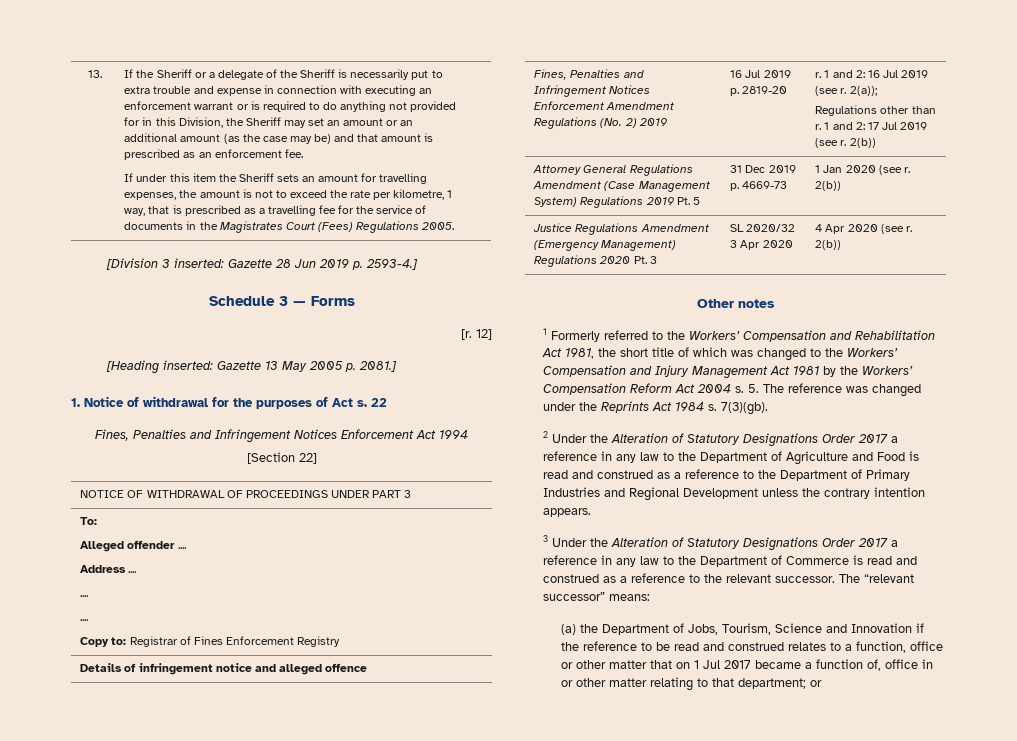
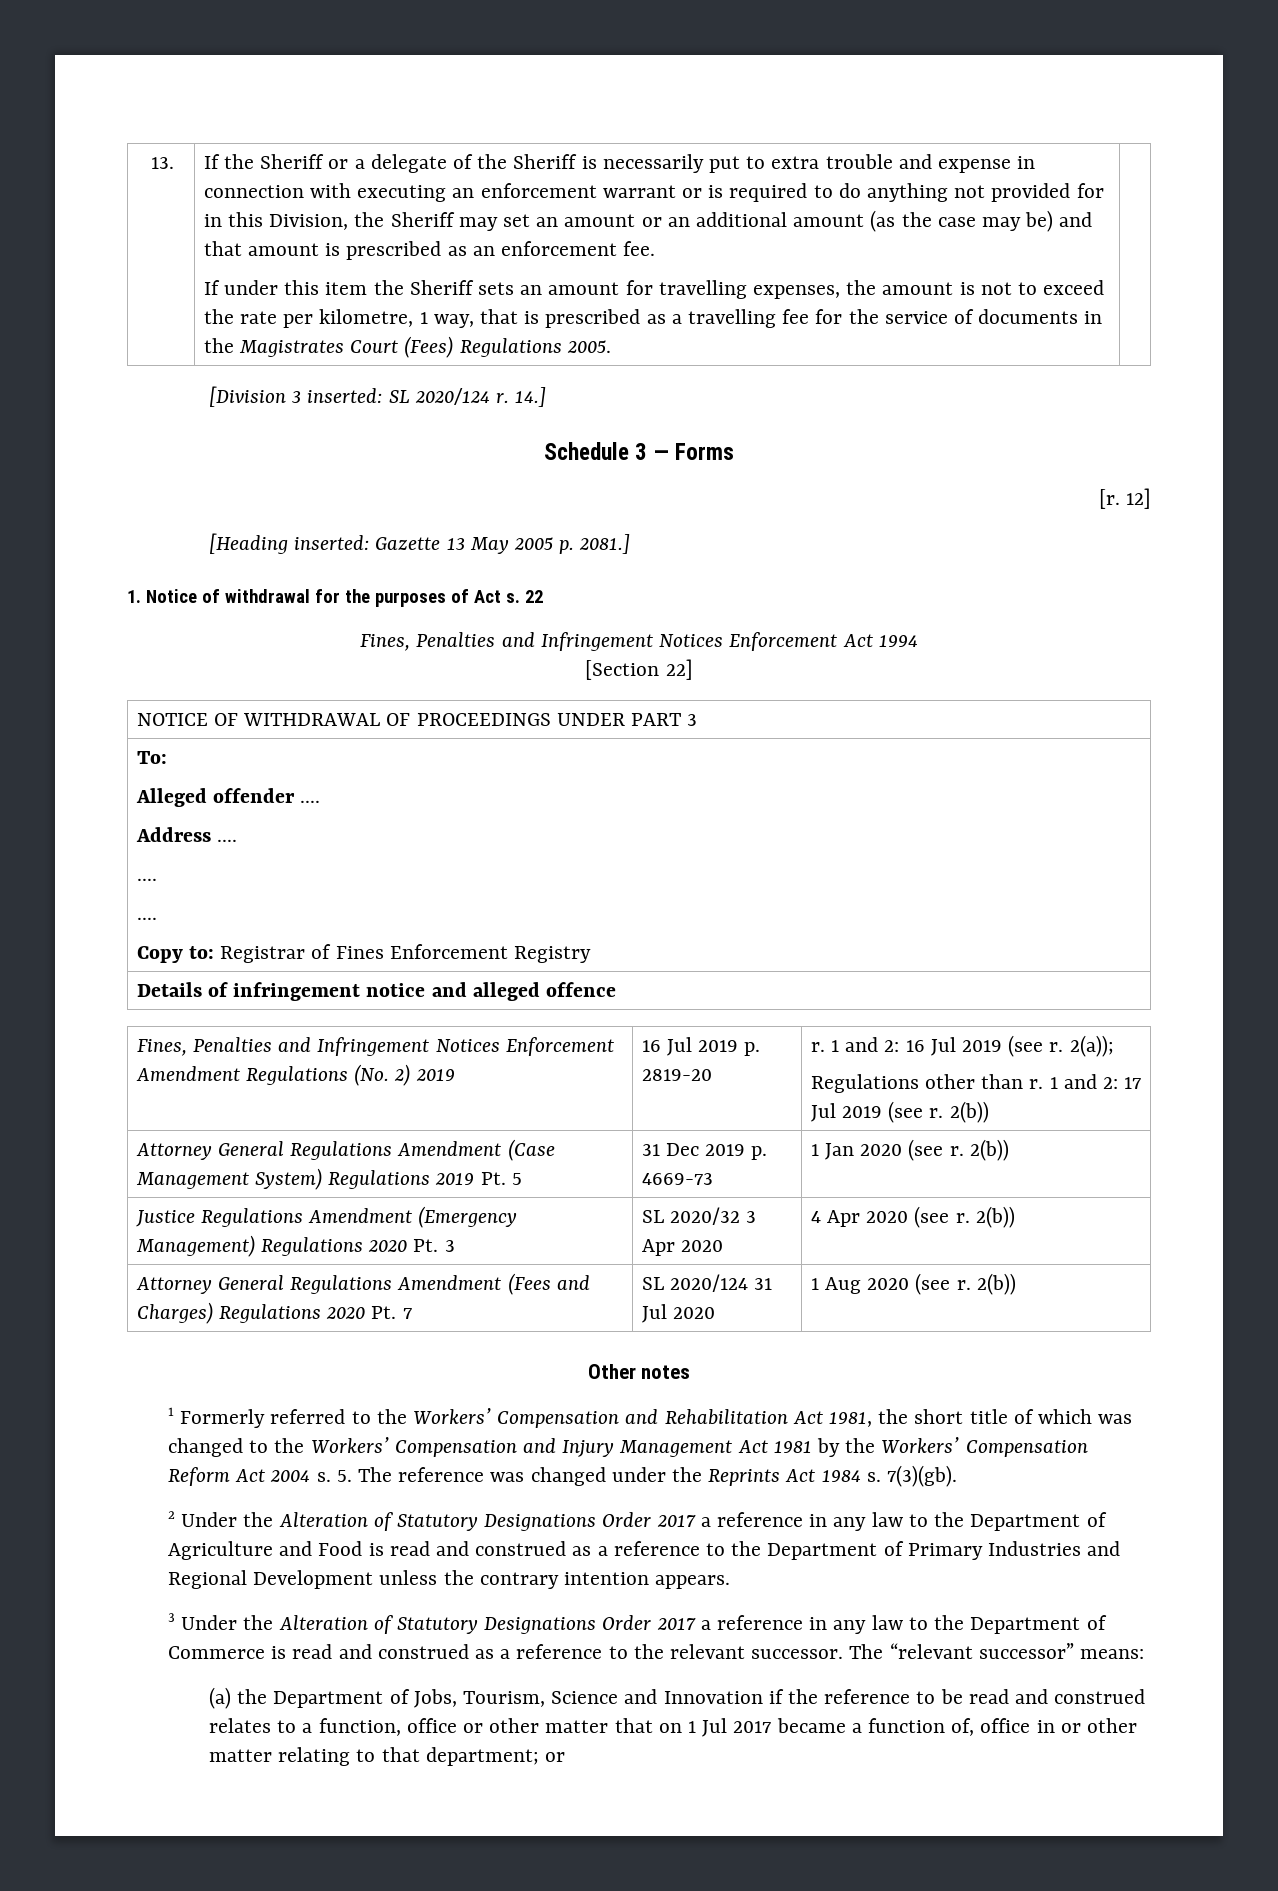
[228,259,419,270] Gazette 28 Jun 2019 p. 2593-4.] -> [388,387,547,407] SL 2020/124 r. 14.]
(842, 245) none -> [135,1273,590,1295] [136,1302,412,1324] [641,1274,773,1292] [641,1304,715,1323] [810,1273,1016,1295] // Attorney General Regulations Amendment (Fees and Charges) Regulations 2020 Pt. 7 | SL 2020/124 31 Jul 2020 | 1 Aug 2020 (see r. 2(b))

